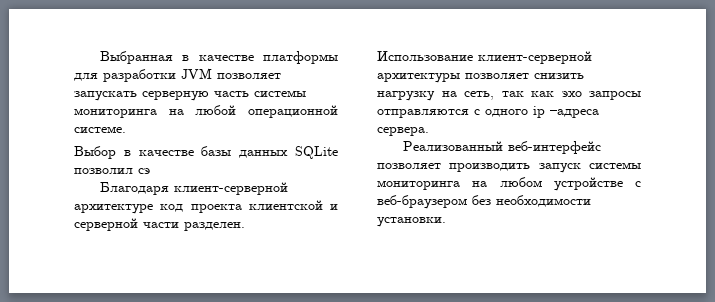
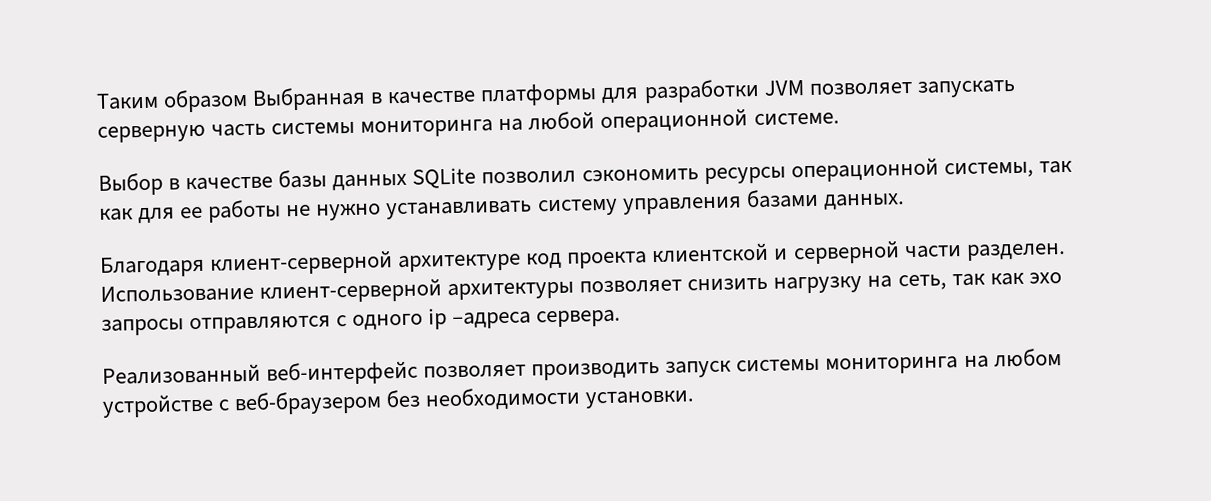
(100, 57) none -> [96,88,249,113] Таким образом
[138,168,150,174] сэ -> [581,157,1072,185] [99,188,905,224] сэкономить ресурсы операционной системы, так как для ее работы не нужно устанавливать систему управления базами данных.

